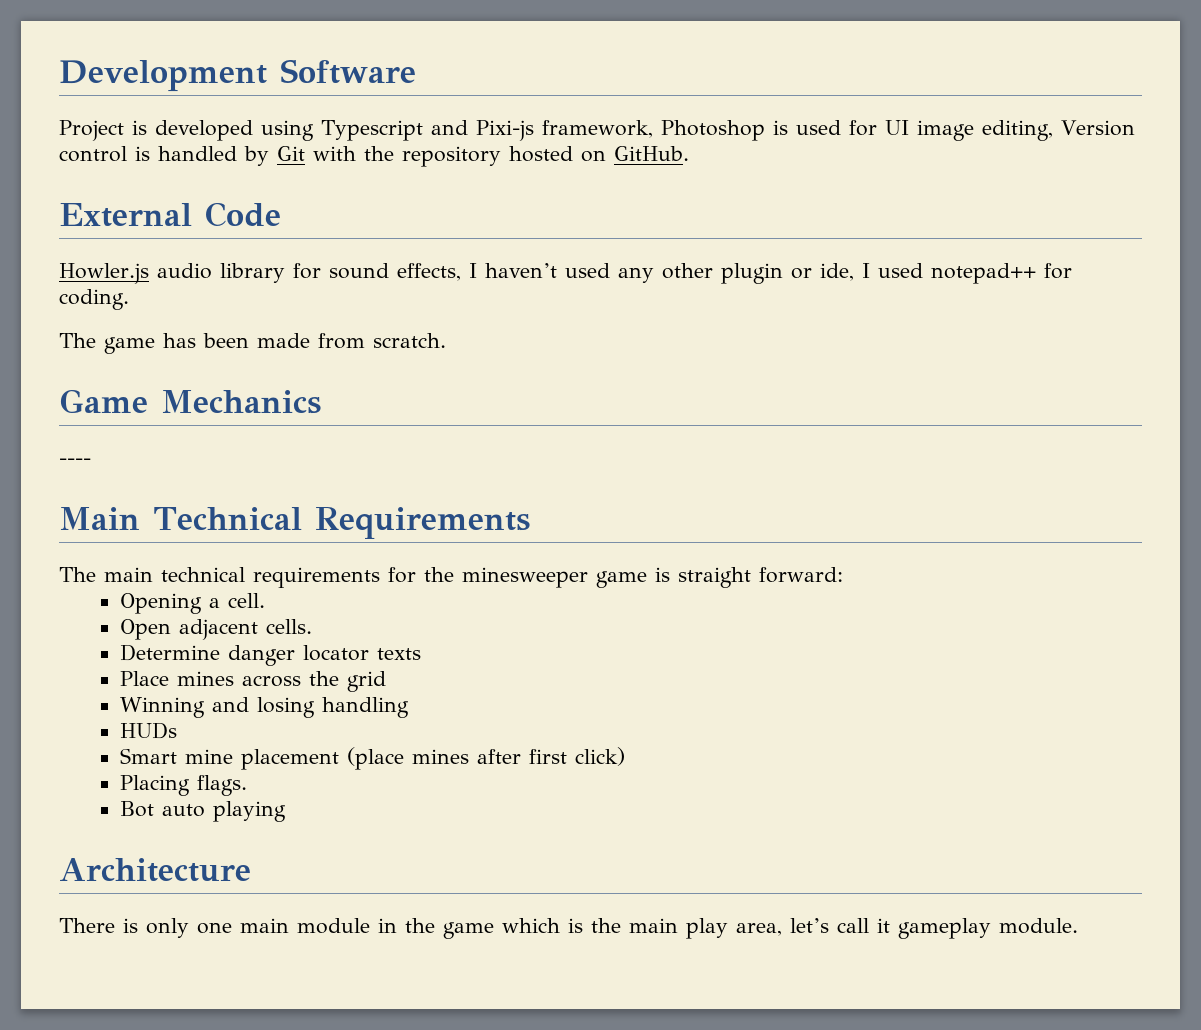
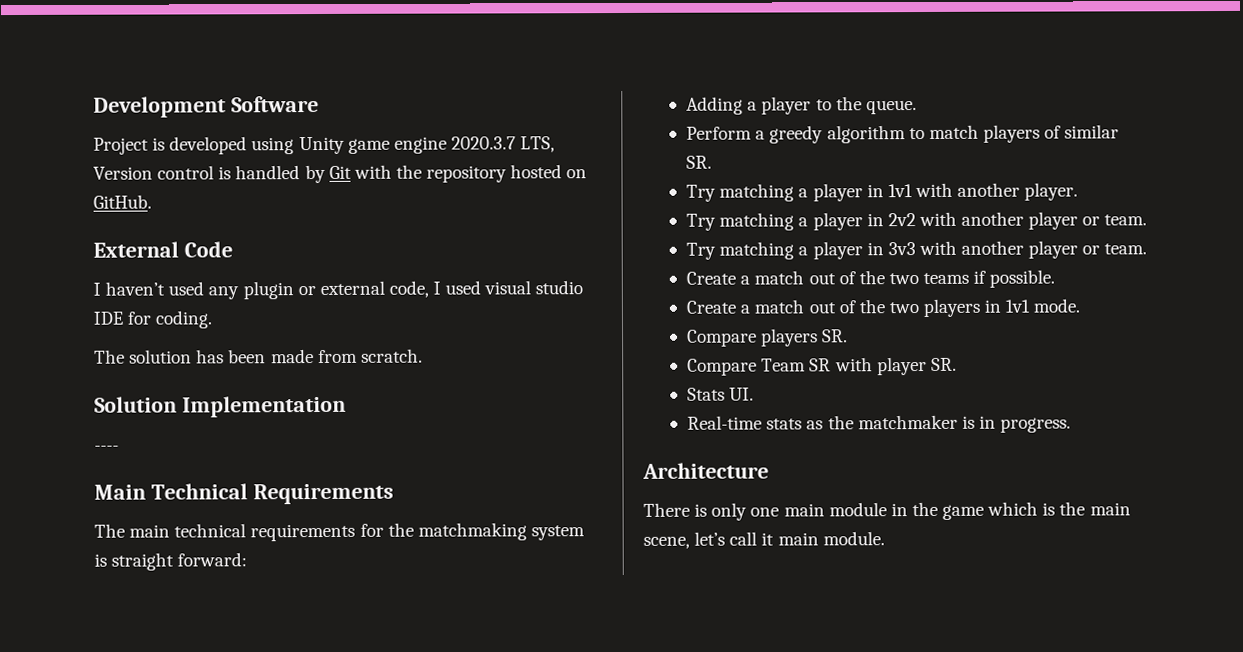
[321,120,1053,141] Typescript and Pixi-js framework, Photoshop is used for UI image editing, -> [298,136,556,155] Unity game engine 2020.3.7 LTS,
[59,263,461,284] Howler.js audio library for sound effects, -> (233, 249) none
[661,263,713,279] other -> (240, 293) none
[819,263,1036,284] ide, I used notepad++ -> [319,280,584,298] [93,311,123,325] external code, I used visual studio IDE
[104,337,155,354] game -> [129,349,193,364] solution
[59,389,321,414] Game Mechanics -> [94,395,346,418] Solution Implementation
[462,567,647,588] minesweeper game -> [417,522,585,541] matchmaking system
[120,593,266,614] [120,619,313,640] [120,644,422,666] [120,671,387,692] [120,697,410,718] [120,722,178,739] [120,747,626,770] [120,775,248,796] [120,801,287,822] Opening a cell. // Open adjacent cells. // Determine danger locator texts // Place mines across the grid // Winning and losing handling // HUDs // Smart mine placement (place mines after first click) // Placing flags. // Bot auto playing -> [686,96,917,115] [686,124,1120,144] [686,155,713,169] [686,182,1079,202] [686,211,1148,231] [686,240,1148,260] [686,269,1056,288] [686,298,1081,317] [687,328,849,347] [687,356,957,376] [687,387,755,401] [687,414,1072,433] Adding a player to the queue. // Perform a greedy algorithm to match players of similar SR. // Try matching a player in 1v1 with another player. // Try matching a player in 2v2 with another player or team. // Try matching a player in 3v3 with another player or team. // Create a match out of the two teams if possible. // Create a match out of the two players in 1v1 mode. // Compare players SR. // Compare Team SR with player SR. // Stats UI. // Real-time stats as the matchmaker is in progress.
[686,918,782,939] play area, -> [643,536,690,549] scene,
[898,918,991,939] gameplay -> [777,532,819,546] main

